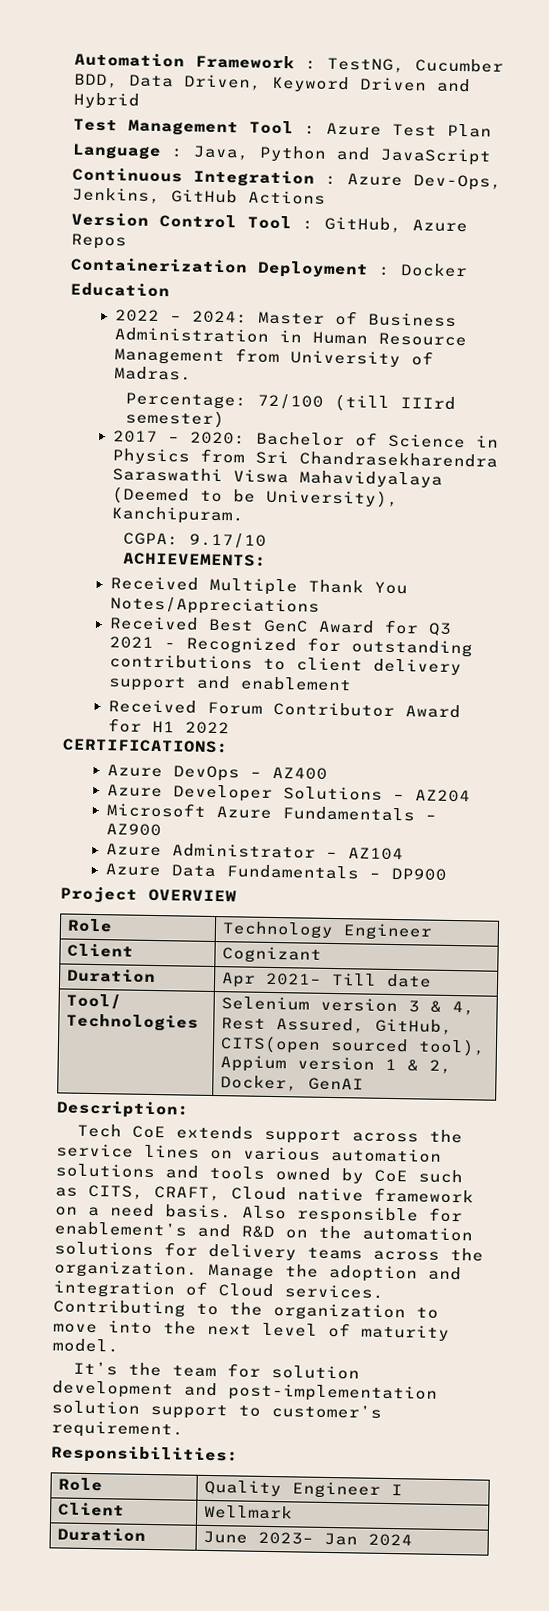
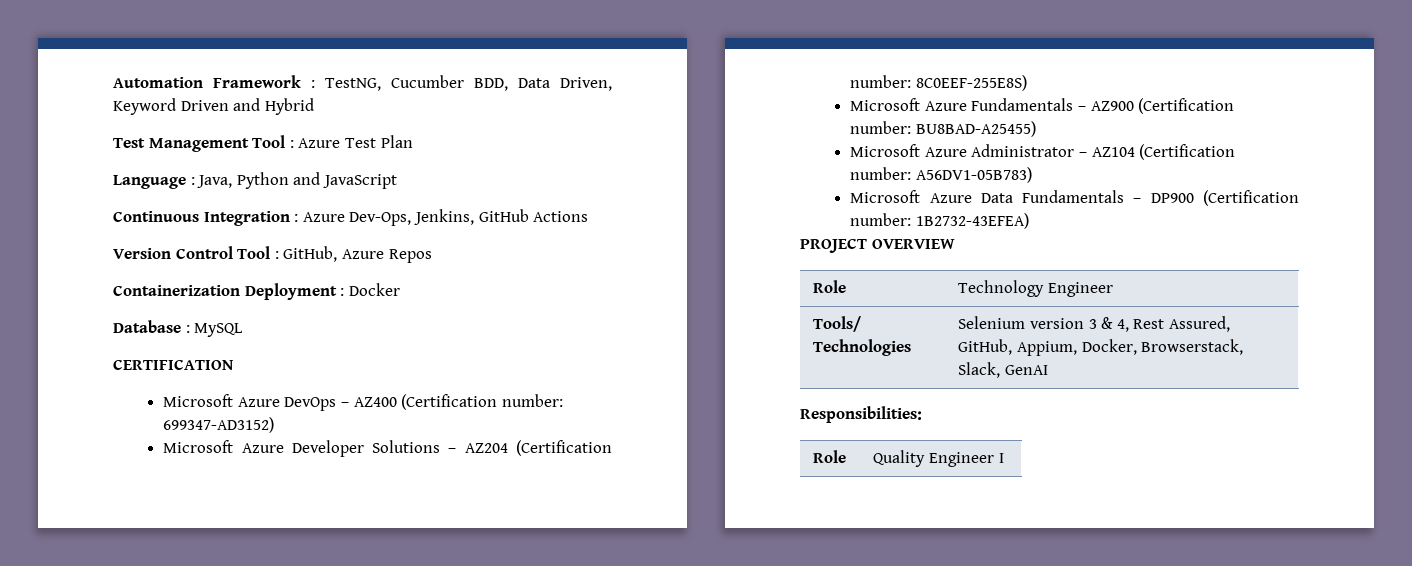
[70,282,170,298] [114,309,457,327] [113,327,467,347] [113,348,434,368] [113,366,192,381] [124,392,456,412] [124,409,225,429] [112,430,499,449] [111,448,498,468] [111,467,443,488] [111,486,399,509] [110,506,244,525] [122,532,267,549] [122,552,267,567] [109,576,408,596] [109,596,320,616] [108,616,452,636] [108,636,473,658] [108,654,462,676] [107,675,352,692] [107,699,461,719] [107,718,230,735] [62,738,229,754] Education // 2022 – 2024: Master of Business Administration in Human Resource Management from University of Madras. // Percentage: 72/100 (till IIIrd semester) // 2017 – 2020: Bachelor of Science in Physics from Sri Chandrasekharendra Saraswathi Viswa Mahavidyalaya (Deemed to be University), Kanchipuram. // CGPA: 9.17/10 // ACHIEVEMENTS: // Received Multiple Thank You Notes/Appreciations // Received Best GenC Award for Q3 2021 - Recognized for outstanding contributions to client delivery support and enablement // Received Forum Contributor Award for H1 2022 // CERTIFICATIONS: // -> [113,320,244,337] [113,359,234,370] [163,394,234,407] Database : MySQL // CERTIFICATION // Microsoft
(328, 773) // -> [401,394,563,410] [163,417,275,433] [163,440,234,453] (Certification number: 699347-AD3152) // Microsoft
(471, 796) none -> [516,440,612,456] [850,75,1027,91] (Certification number: 8C0EEF-255E8S)
(162, 830) // -> [1138,98,1235,114] [850,121,1036,137] [850,144,921,157] (Certification number: BU8BAD-A25455) // Microsoft
(404, 854) // -> [1139,144,1236,160] [850,167,1032,183] [850,190,921,203] (Certification number: A56DV1-05B783) // Microsoft
[60,886,138,903] // Project -> [1203,190,1299,206] [850,213,1029,229] [800,238,867,253] (Certification number: 1B2732-43EFEA) // PROJECT
[66,943,134,958] [221,946,322,964] [66,968,156,984] [220,972,432,988] [65,993,122,1010] Client | Cognizant // Duration | Apr 2021– Till date // Tool/ -> [813,316,862,332] Tools/
[219,1035,486,1057] [219,1055,452,1075] [219,1075,364,1092] [56,1100,190,1119] [77,1123,464,1145] [56,1143,442,1163] [55,1163,463,1184] [55,1184,474,1204] [55,1203,463,1225] [54,1221,473,1242] [54,1241,484,1262] [54,1260,462,1283] [53,1280,384,1299] [53,1299,439,1322] [53,1320,450,1341] [52,1338,120,1353] [73,1361,361,1380] [52,1380,438,1403] [51,1400,382,1420] [51,1420,184,1439] CITS(open sourced tool), Appium version 1 & 2, Docker, GenAI // Description: // Tech CoE extends support across the service lines on various automation solutions and tools owned by CoE such as CITS, CRAFT, Cloud native framework on a need basis. Also responsible for enablement’s and R&D on the automation solutions for delivery teams across the organization. Manage the adoption and integration of Cloud services. Contributing to the organization to move into the next level of maturity model. // It’s the team for solution development and post-implementation solution support to customer’s requirement. -> [1016,339,1244,356] [958,362,1048,378] Appium, Docker, Browserstack, Slack, GenAI
[57,1502,125,1517] [203,1504,293,1520] [56,1527,146,1542] [202,1530,413,1547] // Client | Wellmark // Duration | June 2023– Jan 2024 -> (1004, 458) none

